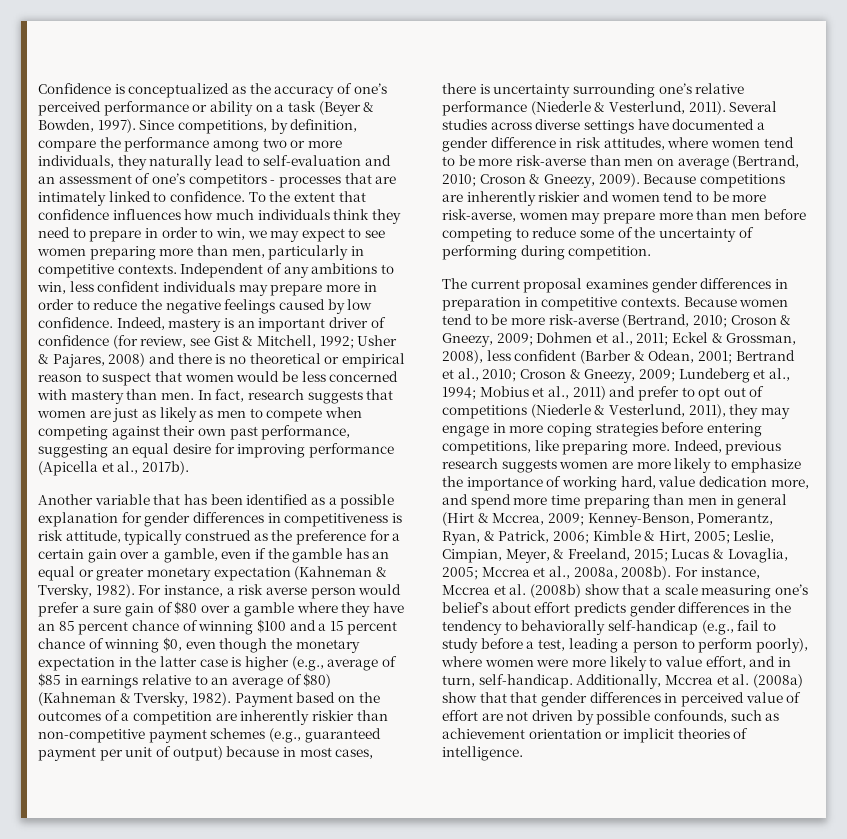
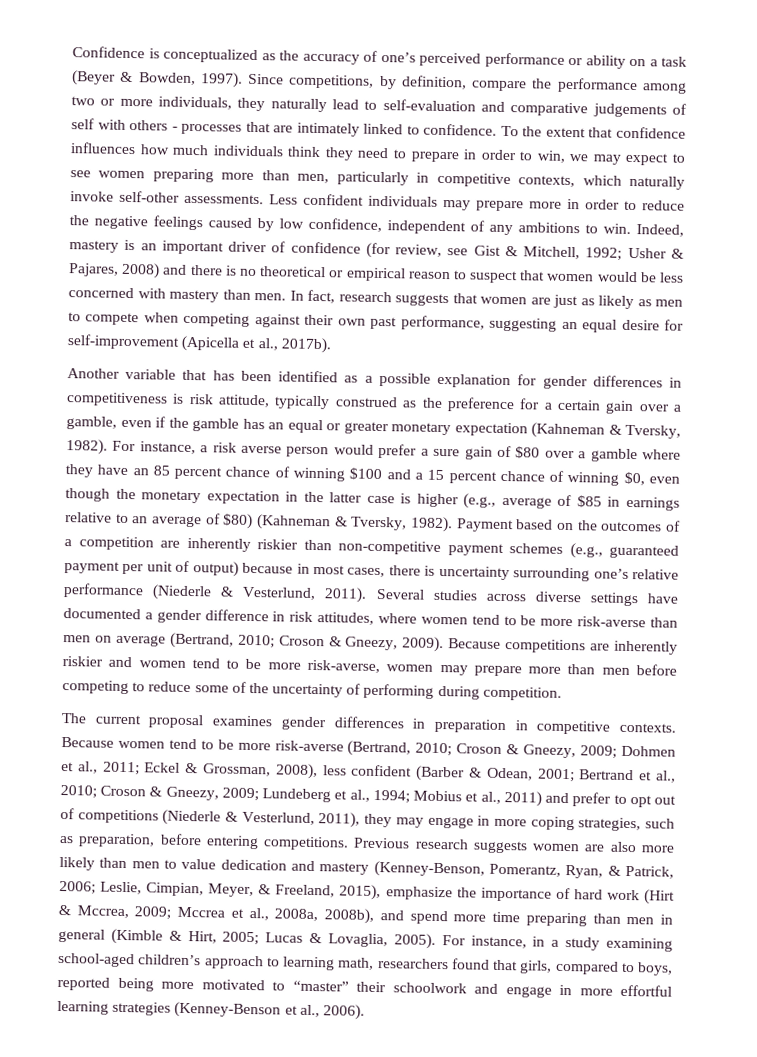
[38,173,267,188] an assessment of one’s competitors -> [510,102,687,118] [71,118,169,131] comparative judgements of self with others
[117,263,394,278] [37,281,94,294] contexts. Independent of any ambitions to win, less -> [518,175,685,190] [70,190,298,205] contexts, which naturally invoke self-other assessments. Less
[38,317,113,328] confidence. -> [308,217,631,236] confidence, independent of any ambitions to win.
[237,443,394,458] improving performance -> [67,334,180,350] self-improvement
[595,422,762,437] [442,440,782,455] strategies before entering competitions, like preparing more. Indeed, previous -> [578,817,675,832] [59,833,411,851] strategies, such as preparation, before entering competitions. Previous
[636,458,801,473] [442,476,809,491] more likely to emphasize the importance of working hard, value dedication more, -> [609,841,674,853] [59,856,674,879] [59,880,676,905] [58,904,375,924] also more likely than men to value dedication and mastery (Kenney-Benson, Pomerantz, Ryan, & Patrick, 2006; Leslie, Cimpian, Meyer, & Freeland, 2015), emphasize the importance of hard work (Hirt & Mccrea, 2009; Mccrea et al., 2008a, 2008b),
[442,512,774,527] [442,530,775,545] [442,548,788,563] [442,566,760,580] [442,584,808,599] [442,602,791,617] [442,620,776,635] [442,638,808,653] [441,656,791,671] [442,674,803,689] [442,692,802,707] [442,710,780,725] [442,728,749,743] [442,746,523,761] (Hirt & Mccrea, 2009; Kenney-Benson, Pomerantz, Ryan, & Patrick, 2006; Kimble & Hirt, 2005; Leslie, Cimpian, Meyer, & Freeland, 2015; Lucas & Lovaglia, 2005; Mccrea et al., 2008a, 2008b). For instance, Mccrea et al. (2008b) show that a scale measuring one’s belief’s about effort predicts gender differences in the tendency to behaviorally self-handicap (e.g., fail to study before a test, leading a person to perform poorly), where women were more likely to value effort, and in turn, self-handicap. Additionally, Mccrea et al. (2008a) show that that gender differences in perceived value of effort are not driven by possible confounds, such as achievement orientation or implicit theories of intelligence. -> [110,928,673,952] [58,952,673,976] [57,976,672,998] [57,1000,365,1020] (Kimble & Hirt, 2005; Lucas & Lovaglia, 2005). For instance, in a study examining school-aged children’s approach to learning math, researchers found that girls, compared to boys, reported being more motivated to “master” their schoolwork and engage in more effortful learning strategies (Kenney-Benson et al., 2006).

